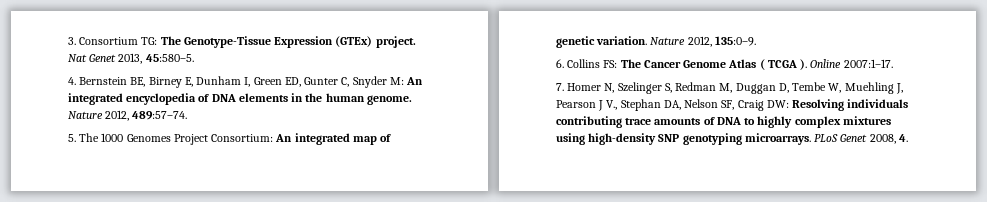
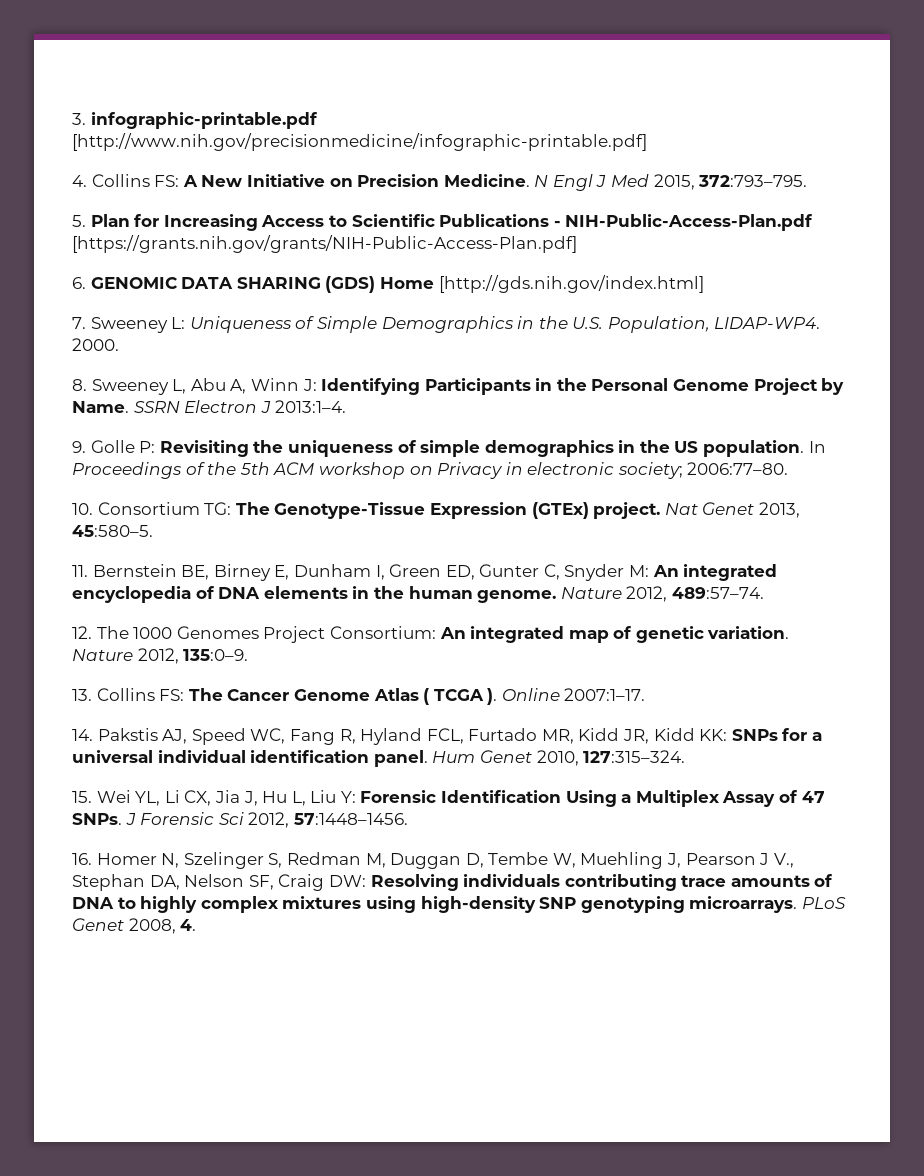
(76, 41) none -> [90,112,318,129] [72,133,647,151] [72,174,808,191] [72,214,814,231] [72,235,577,253] [72,275,704,293] [72,316,821,333] [72,338,119,351] [72,378,845,395] [72,400,347,413] [72,440,826,457] [72,462,789,479] [72,503,93,515] infographic-printable.pdf [http://www.nih.gov/precisionmedicine/infographic-printable.pdf] // 4. Collins FS: A New Initiative on Precision Medicine. N Engl J Med 2015, 372:793–795. // 5. Plan for Increasing Access to Scientific Publications - NIH-Public-Access-Plan.pdf [https://grants.nih.gov/grants/NIH-Public-Access-Plan.pdf] // 6. GENOMIC DATA SHARING (GDS) Home [http://gds.nih.gov/index.html] // 7. Sweeney L: Uniqueness of Simple Demographics in the U.S. Population, LIDAP-WP4. 2000. // 8. Sweeney L, Abu A, Winn J: Identifying Participants in the Personal Genome Project by Name. SSRN Electron J 2013:1–4. // 9. Golle P: Revisiting the uniqueness of simple demographics in the US population. In Proceedings of the 5th ACM workshop on Privacy in electronic society; 2006:77–80. // 10.
[68,77,76,85] 4. -> [72,565,88,577] 11.
[68,134,76,142] 5. -> [72,626,92,639] 12.
[556,59,564,68] 6. -> [72,689,92,701] 13.
[556,83,564,91] 7. -> [72,728,823,745] [72,750,686,767] [72,790,825,807] [72,812,408,828] [72,853,92,865] 14. Pakstis AJ, Speed WC, Fang R, Hyland FCL, Furtado MR, Kidd JR, Kidd KK: SNPs for a universal individual identification panel. Hum Genet 2010, 127:315–324. // 15. Wei YL, Li CX, Jia J, Hu L, Liu Y: Forensic Identification Using a Multiplex Assay of 47 SNPs. J Forensic Sci 2012, 57:1448–1456. // 16.

